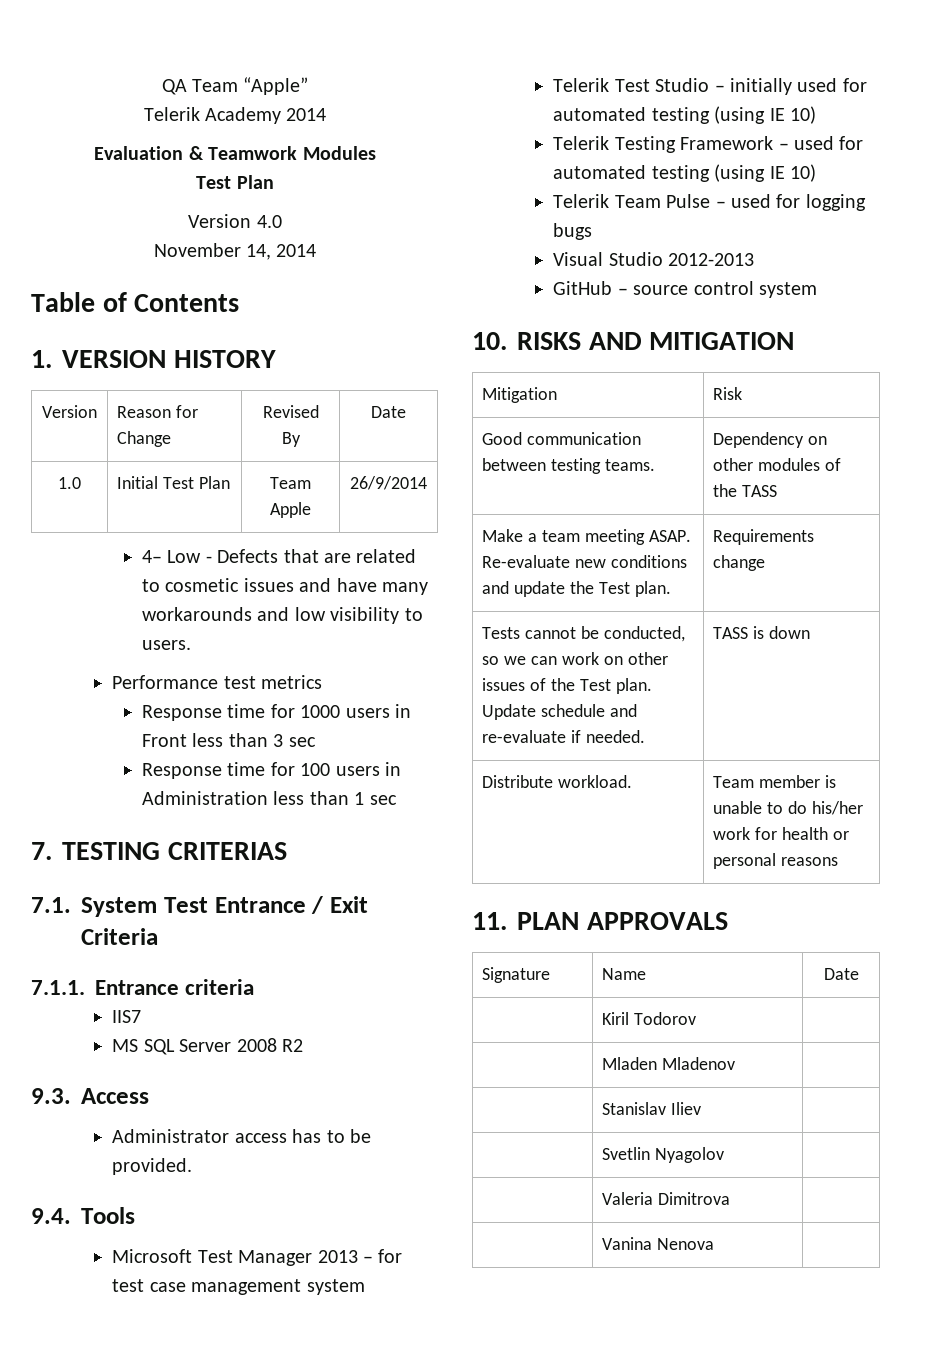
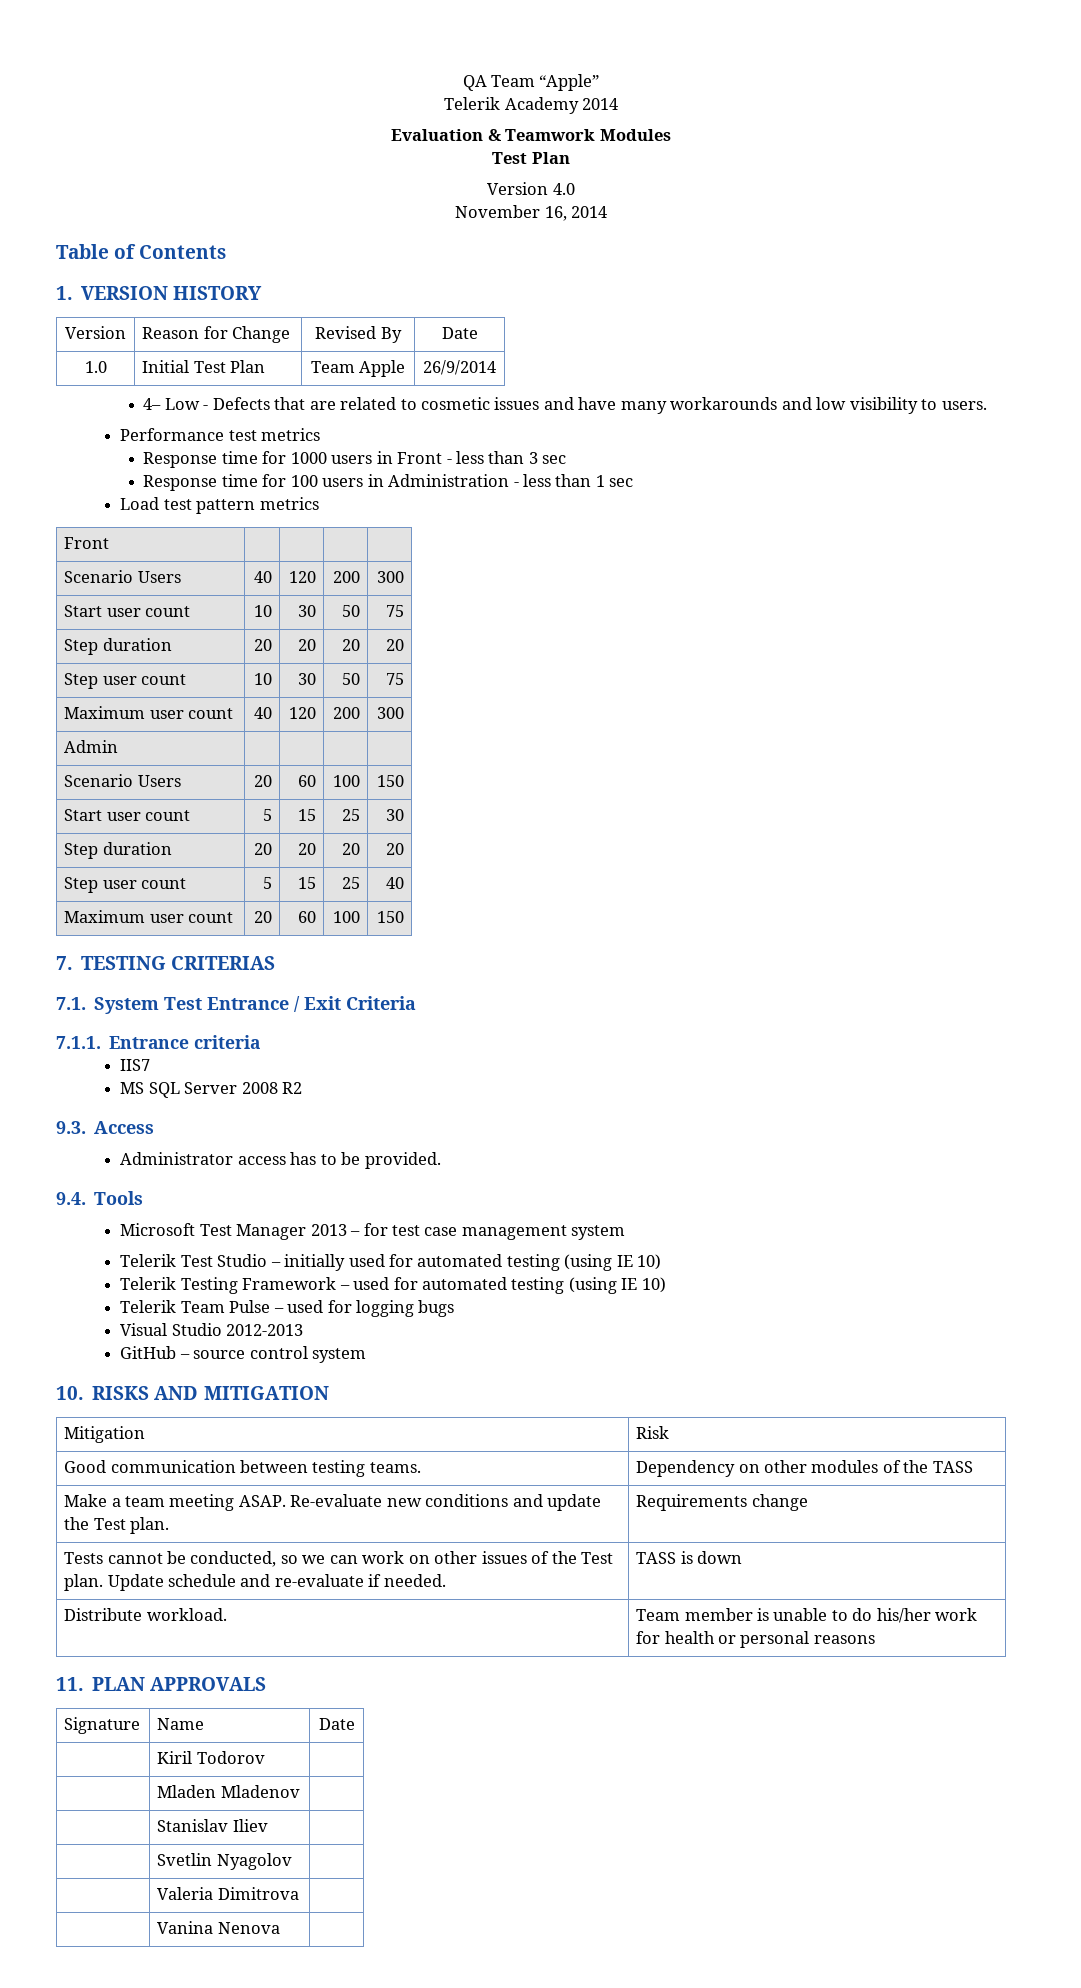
[246,244,271,260] 14, -> [544,206,567,221] 16,
(187, 740) none -> [446,459,452,464] -
(268, 798) none -> [513,482,519,487] -
(397, 800) none -> [120,497,319,514] [64,537,110,549] [64,570,181,583] [253,571,272,583] [288,571,316,583] [332,571,360,583] [376,571,404,583] [64,605,190,617] [253,605,272,617] [297,605,316,617] [341,605,360,617] [385,605,404,617] [64,638,172,655] [253,639,272,651] [297,639,316,651] [341,639,360,651] [385,639,404,651] [64,673,186,689] [253,673,272,685] [297,673,316,685] [341,673,360,685] [385,673,404,685] [64,706,233,719] [253,707,272,719] [288,707,316,719] [332,707,360,719] [376,707,404,719] [64,740,119,753] [64,774,181,787] [253,775,272,787] [297,775,316,787] [332,775,360,787] [376,775,404,787] [64,809,190,821] [262,809,272,821] [297,809,316,821] [341,809,360,821] [385,809,404,821] [64,842,172,859] [253,843,272,855] [297,843,316,855] [341,843,360,855] [385,843,404,855] [64,877,186,893] [262,877,272,889] [297,877,316,889] [341,877,360,889] [385,877,404,889] [64,910,233,923] [253,911,272,923] [297,911,316,923] [332,911,360,923] [376,911,404,923] // Load test pattern metrics // Front | | | | // Scenario Users | 40 | 120 | 200 | 300 // Start user count | 10 | 30 | 50 | 75 // Step duration | 20 | 20 | 20 | 20 // Step user count | 10 | 30 | 50 | 75 // Maximum user count | 40 | 120 | 200 | 300 // Admin | | | | // Scenario Users | 20 | 60 | 100 | 150 // Start user count | 5 | 15 | 25 | 30 // Step duration | 20 | 20 | 20 | 20 // Step user count | 5 | 15 | 25 | 40 // Maximum user count | 20 | 60 | 100 | 150

